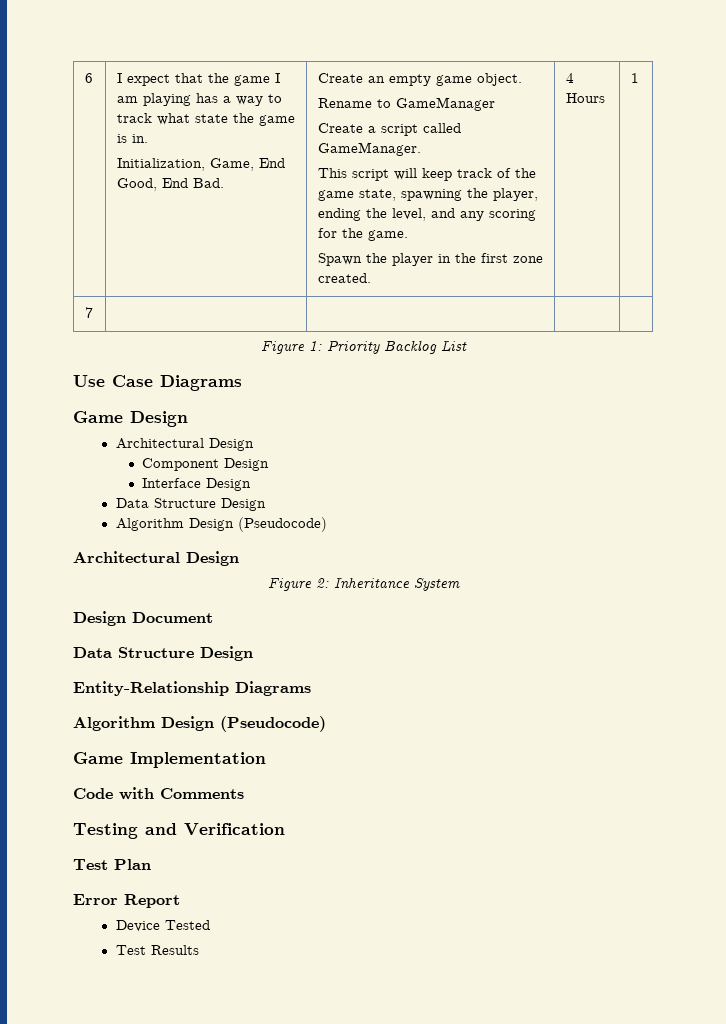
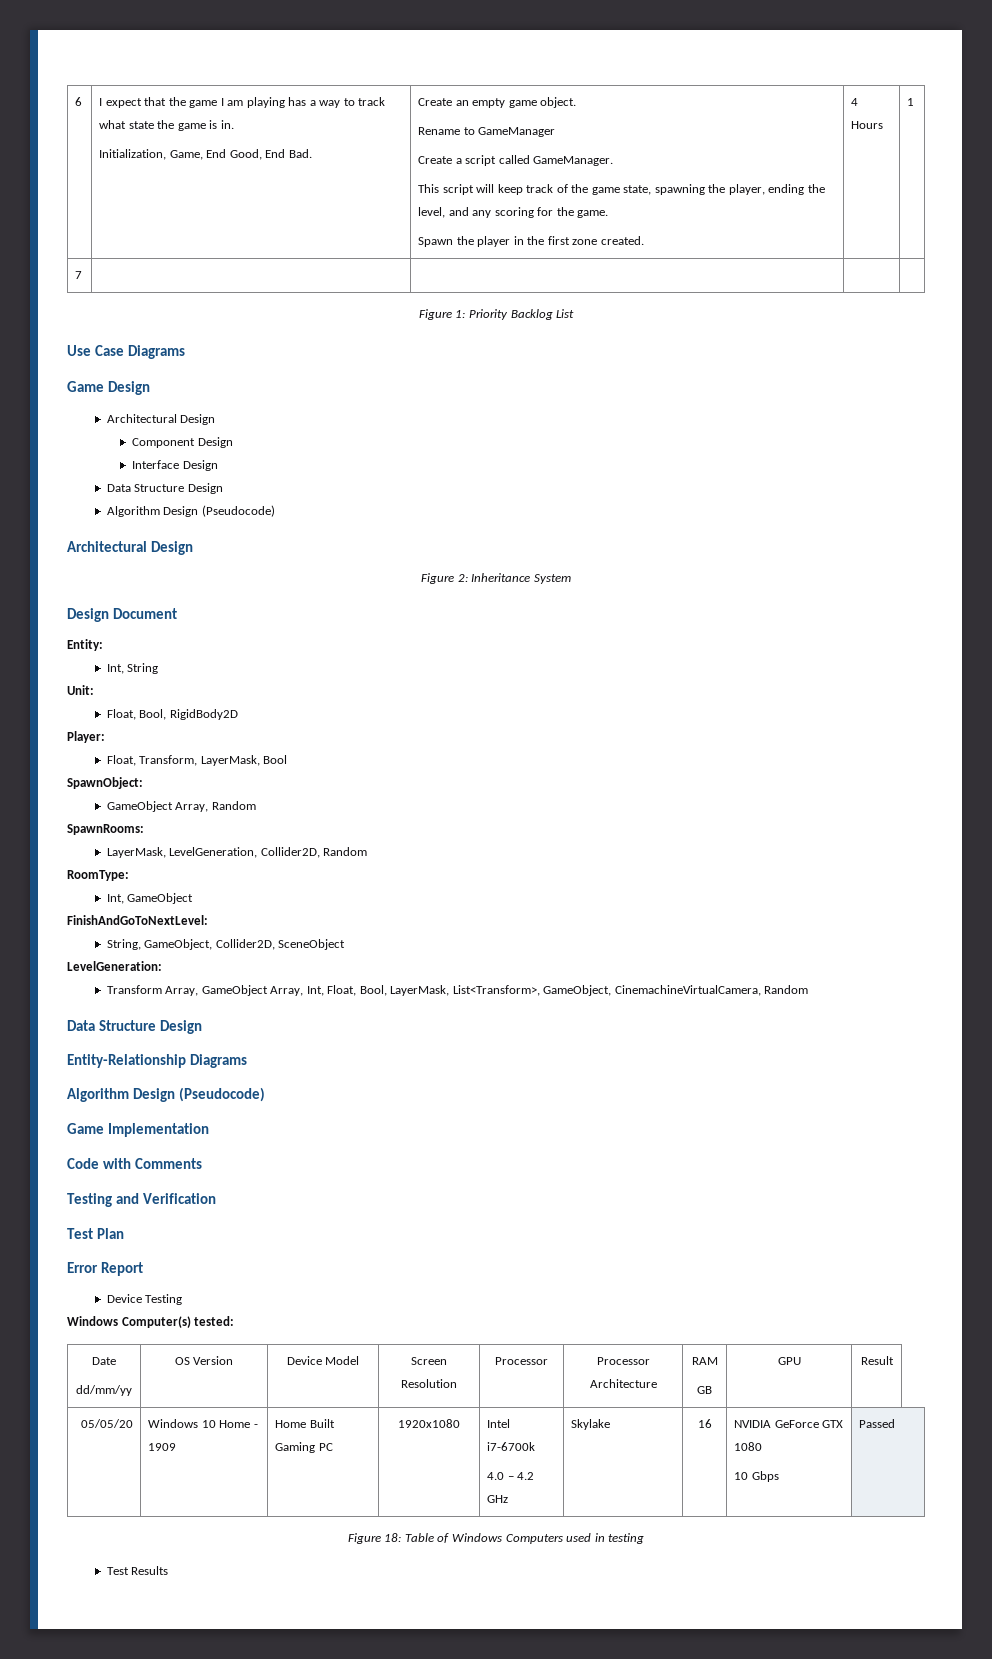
(213, 617) none -> [67,639,103,651] [106,663,159,674] [67,685,94,695] [106,709,238,720] [67,731,105,743] [106,755,288,766] [67,777,143,789] [106,801,256,812] [67,824,144,835] [106,847,368,858] [67,870,129,881] [106,893,194,904] [67,915,208,925] [106,939,346,950] [67,961,162,971] [106,985,809,996] // Entity: // Int, String // Unit: // Float, Bool, RigidBody2D // Player: // Float, Transform, LayerMask, Bool // SpawnObject: // GameObject Array, Random // SpawnRooms: // LayerMask, LevelGeneration, Collider2D, Random // RoomType: // Int, GameObject // FinishAndGoToNextLevel: // String, GameObject, Collider2D, SceneObject // LevelGeneration: // Transform Array, GameObject Array, Int, Float, Bool, LayerMask, List<Transform>, GameObject, CinemachineVirtualCamera, Random
[164,920,210,930] Tested -> [145,1294,183,1305] [67,1316,235,1328] [92,1357,116,1365] [76,1385,132,1396] [174,1356,234,1365] [286,1356,360,1365] [411,1357,447,1365] [401,1379,457,1388] [495,1357,548,1365] [596,1357,650,1365] [589,1379,657,1388] [691,1357,718,1365] [697,1386,712,1394] [777,1357,801,1365] [860,1356,894,1365] [80,1419,133,1428] [148,1419,258,1428] [148,1443,177,1451] [275,1419,335,1428] [275,1442,333,1453] [398,1419,460,1428] [487,1419,511,1428] [487,1442,536,1451] [487,1472,535,1480] [487,1495,509,1503] [571,1419,611,1430] [697,1419,712,1428] [734,1420,844,1428] [734,1442,763,1451] [734,1471,779,1482] [859,1419,896,1428] [347,1533,645,1544] Testing // Windows Computer(s) tested: // Date // dd/mm/yy | OS Version | Device Model | Screen Resolution | Processor | Processor Architecture | RAM // GB | GPU | Result // 05/05/20 | Windows 10 Home - 1909 | Home Built Gaming PC | 1920x1080 | Intel i7-6700k // 4.0 – 4.2 GHz | Skylake | 16 | NVIDIA GeForce GTX 1080 // 10 Gbps | Passed // Figure 18: Table of Windows Computers used in testing

